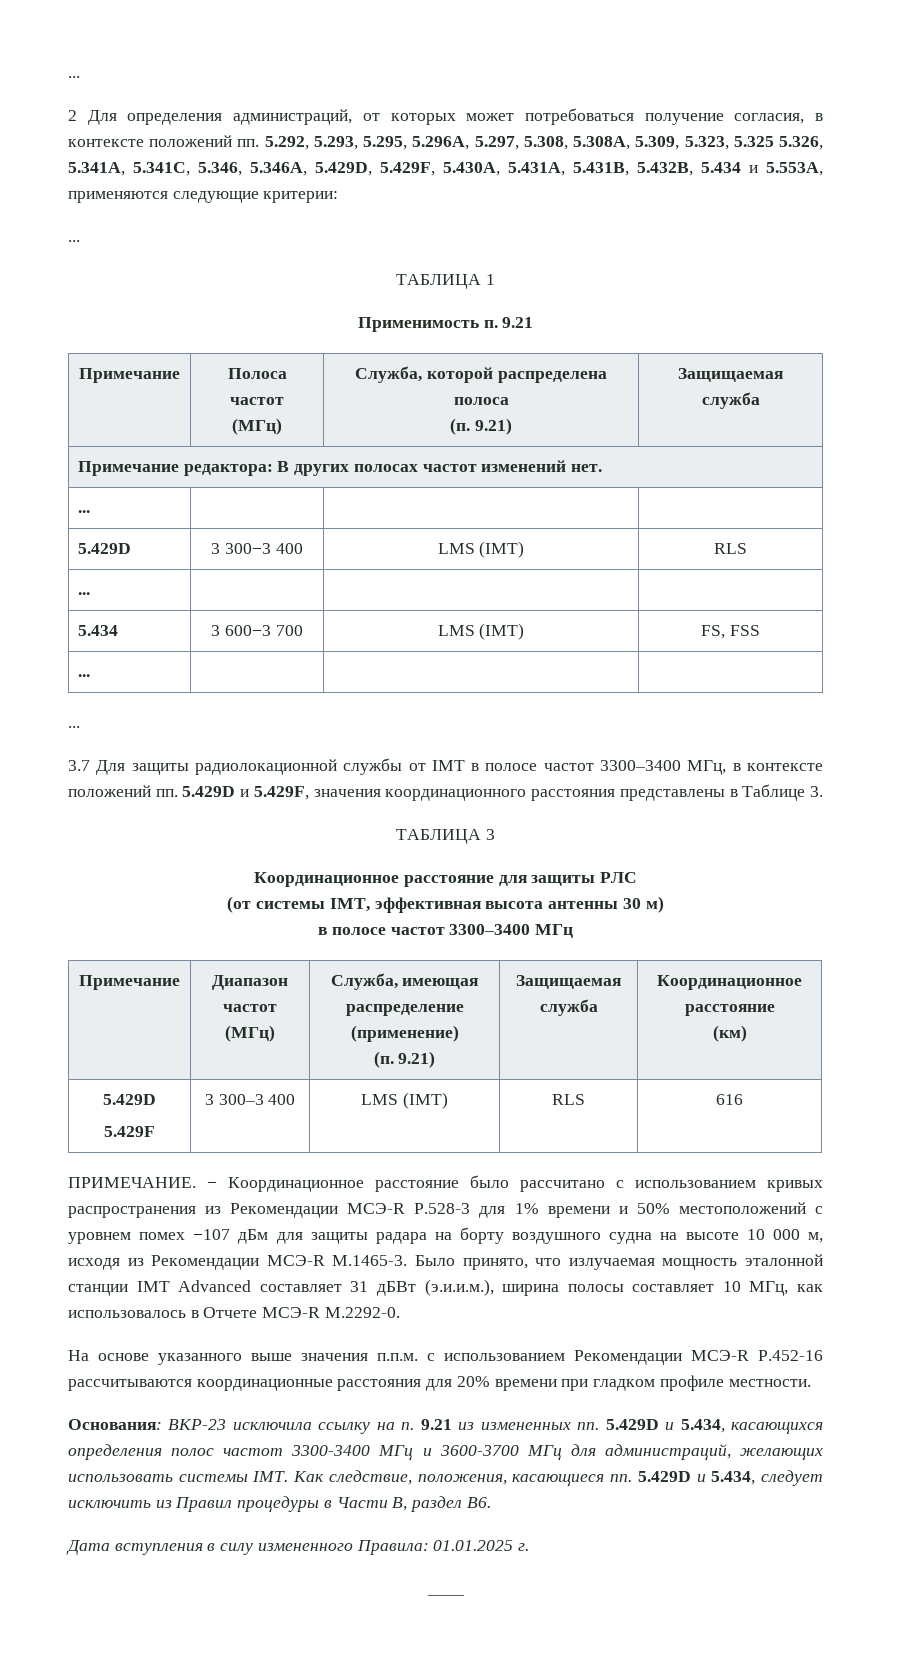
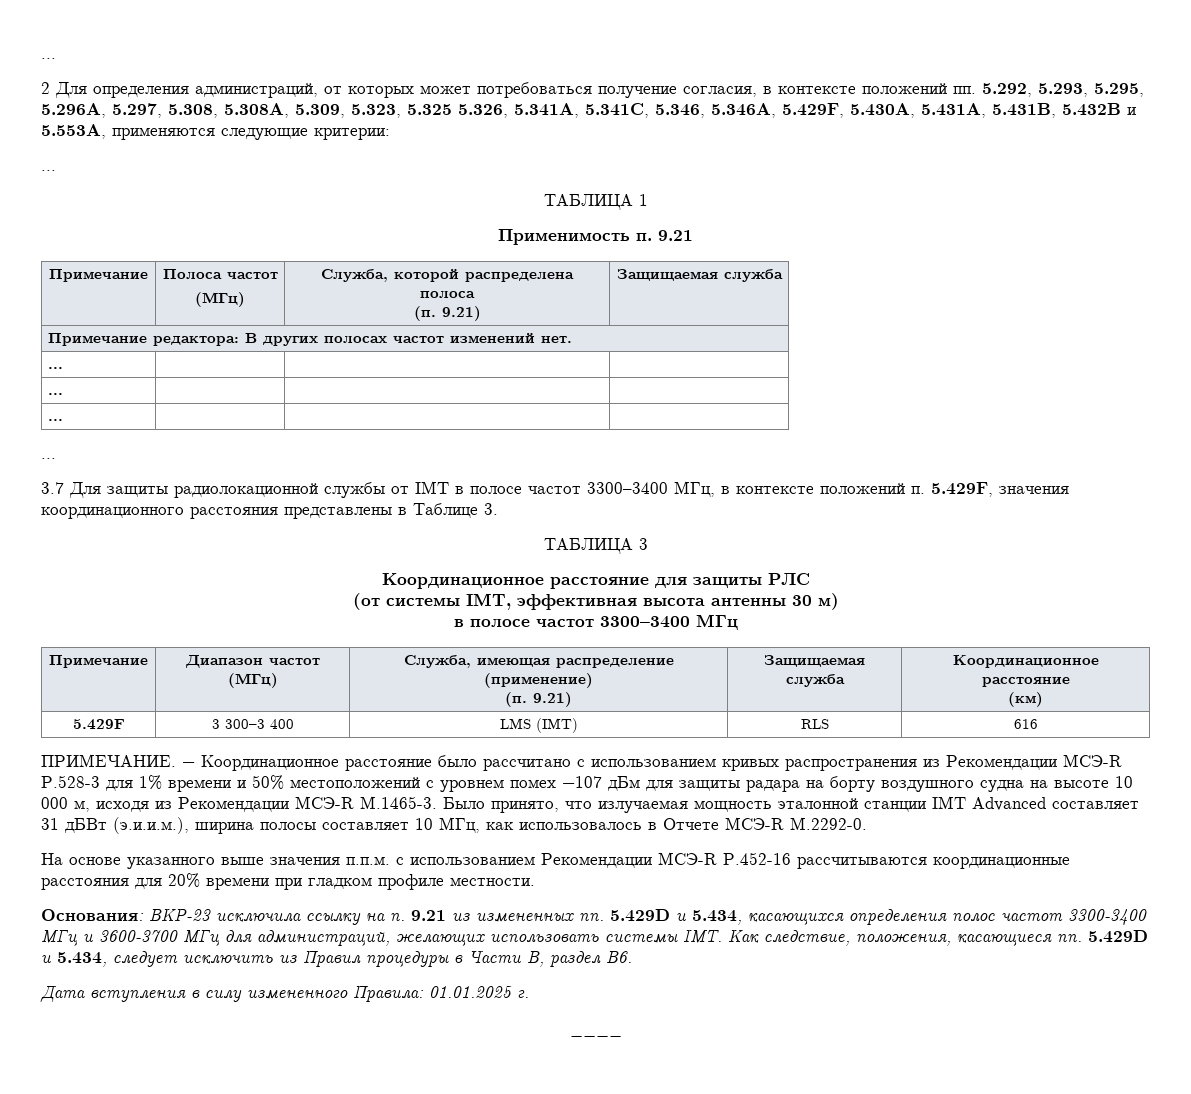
[315,162,372,176] 5.429D, -> (776, 110) none
[637,162,741,176] 5.432B, 5.434 -> [1062,103,1121,116] 5.432B
[78,543,132,554] [211,543,303,554] [437,541,525,558] [714,543,747,554] [78,592,91,595] [78,625,119,636] [211,625,303,636] [437,623,525,640] [701,625,760,639] 5.429D | 3 300−3 400 | LMS (IMT) | RLS // ... | | | // 5.434 | 3 600−3 700 | LMS (IMT) | FS, FSS -> [48,393,64,395] ... | | |
[155,786,250,797] пп. 5.429D и -> [911,486,925,494] п.
[103,1094,156,1105] 5.429D // -> (1043, 699) none

